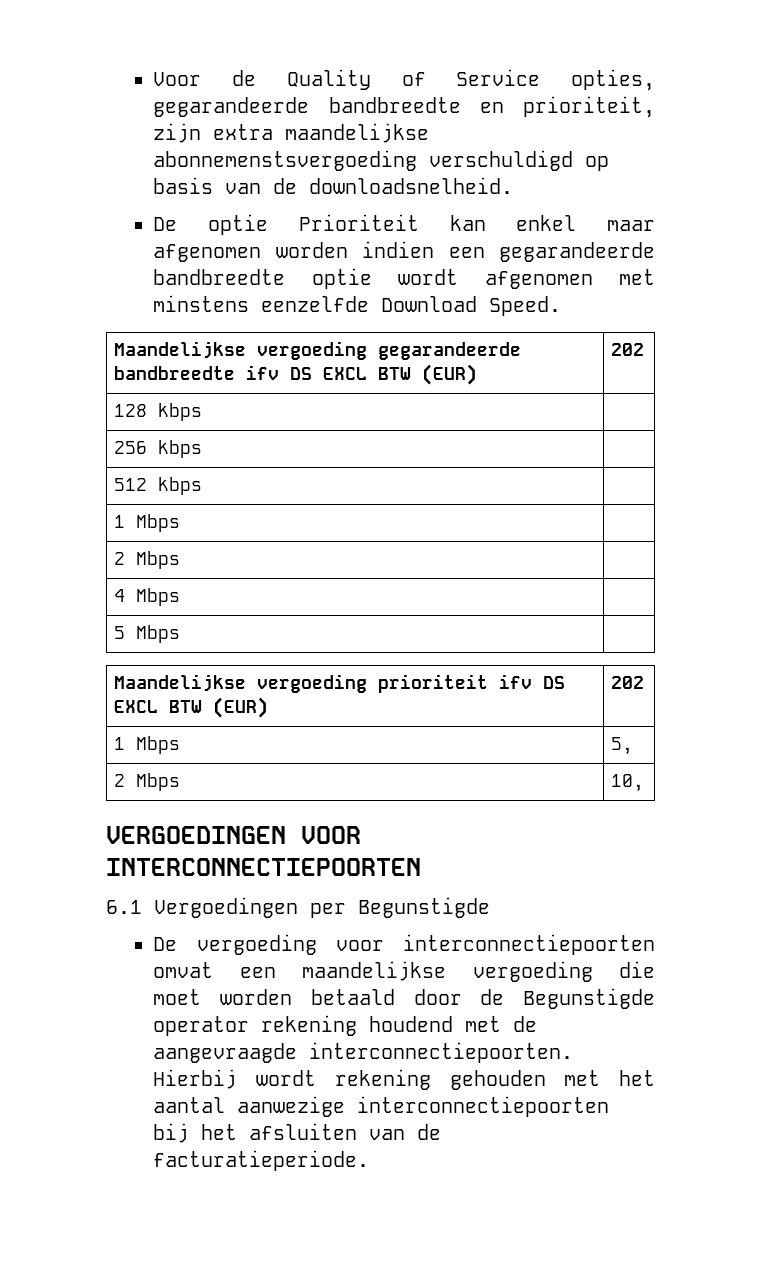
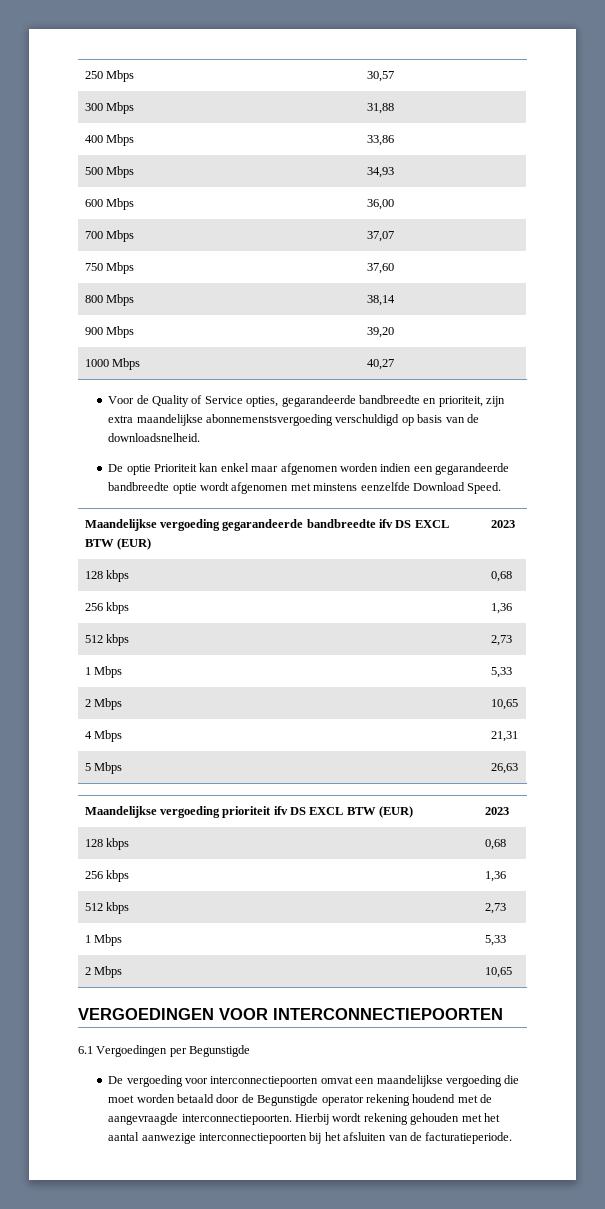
(153, 79) none -> [84,70,134,82] [366,71,394,82] [84,102,134,114] [366,103,394,114] [84,134,134,146] [366,135,394,146] [84,166,134,178] [366,167,394,178] [84,198,134,210] [366,199,394,210] [84,230,134,242] [366,231,394,242] [84,262,134,274] [366,263,394,274] [84,294,134,306] [366,295,395,306] [84,326,134,338] [366,327,394,338] [84,358,140,370] [366,359,394,370] 250 Mbps | 30,57 // 300 Mbps | 31,88 // 400 Mbps | 33,86 // 500 Mbps | 34,93 // 600 Mbps | 36,00 // 700 Mbps | 37,07 // 750 Mbps | 37,60 // 800 Mbps | 38,14 // 900 Mbps | 39,20 // 1000 Mbps | 40,27 //
[611,343,645,356] [114,403,203,421] [114,440,203,458] [114,477,203,495] [114,514,181,532] [114,551,181,569] 202 // 128 kbps | // 256 kbps | // 512 kbps | // 1 Mbps | // 2 Mbps | -> [490,520,515,528] [84,570,129,582] [490,571,512,582] [84,602,129,614] [490,603,512,614] [84,634,129,646] [490,635,512,646] [84,666,122,678] [490,667,512,678] [84,698,122,710] [490,699,518,710] 2023 // 128 kbps | 0,68 // 256 kbps | 1,36 // 512 kbps | 2,73 // 1 Mbps | 5,33 // 2 Mbps | 10,65
(181, 597) none -> [490,731,518,742] 21,31
(181, 634) none -> [490,763,518,774] 26,63
[611,676,645,689] [114,736,181,754] [611,737,634,755] [114,773,181,791] [611,774,645,792] 202 // 1 Mbps | 5, // 2 Mbps | 10, -> [484,807,509,815] [84,838,129,850] [484,839,506,850] [84,870,129,882] [484,871,506,882] [84,902,129,914] [484,903,506,914] [84,934,122,946] [484,935,506,946] [84,966,122,978] [484,967,512,978] 2023 // 128 kbps | 0,68 // 256 kbps | 1,36 // 512 kbps | 2,73 // 1 Mbps | 5,33 // 2 Mbps | 10,65

